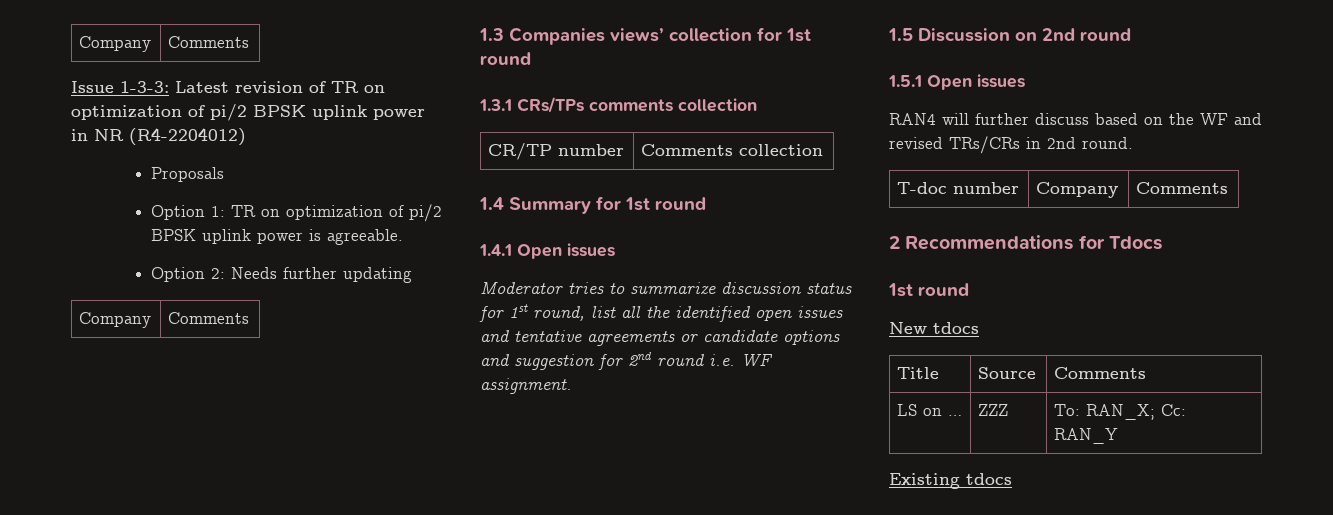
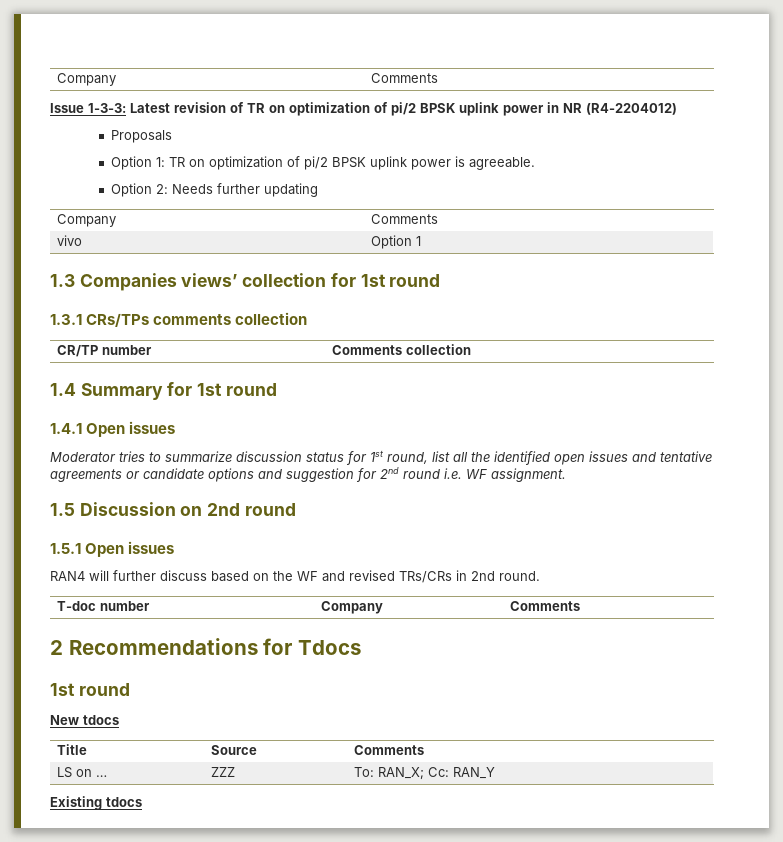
(250, 318) none -> [57,235,83,246] [371,235,422,249] // vivo | Option 1

